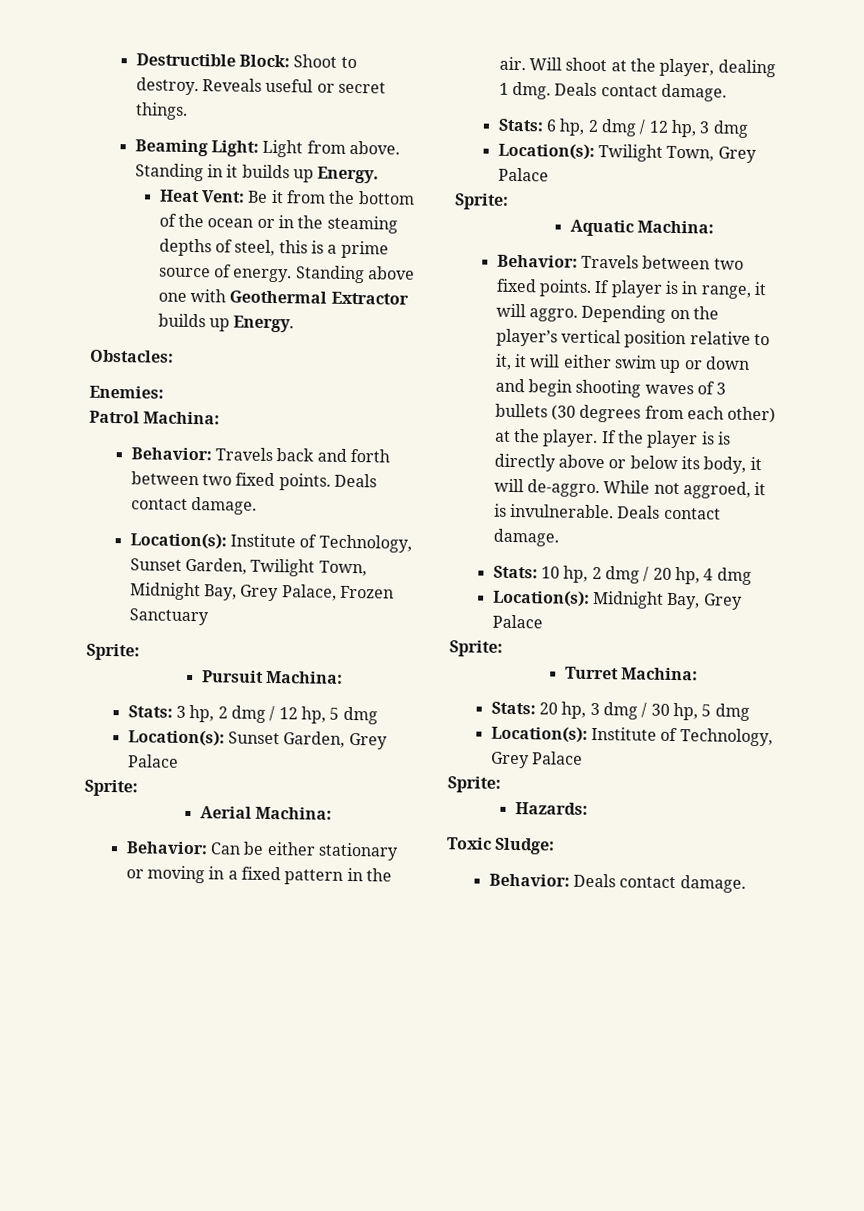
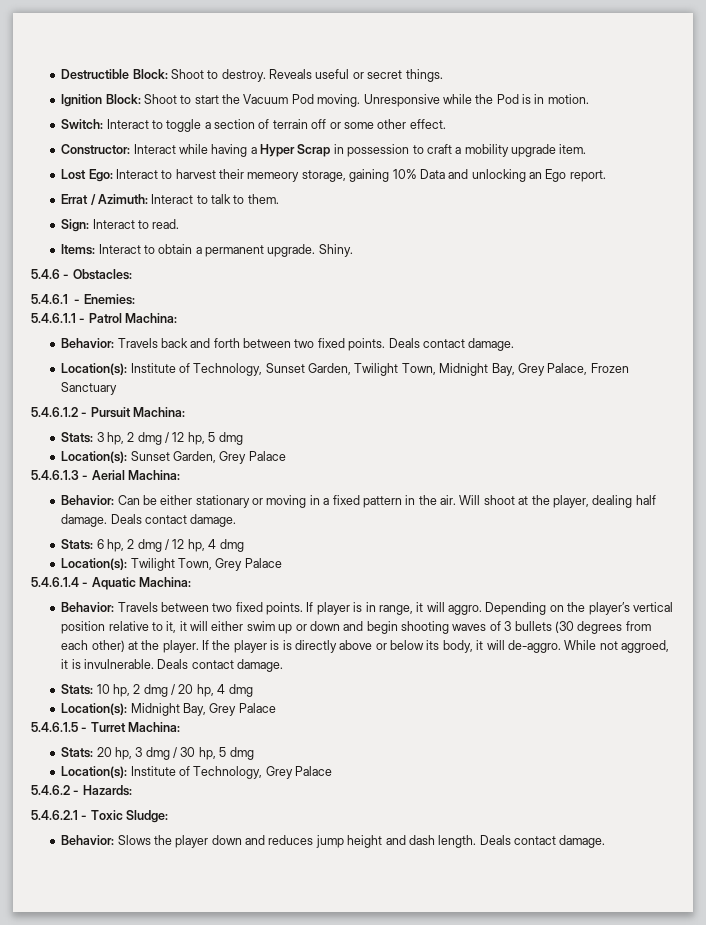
[134,139,400,158] [134,163,380,184] [158,189,415,205] [158,213,398,234] [158,238,389,259] [158,264,416,284] [157,288,409,305] [157,313,295,333] Beaming Light: Light from above. Standing in it builds up Energy. // Heat Vent: Be it from the bottom of the ocean or in the steaming depths of steel, this is a prime source of energy. Standing above one with Geothermal Extractor builds up Energy. // -> [61,94,589,107] [61,119,446,132] [61,144,587,157] [61,169,606,182] [61,194,279,205] [61,219,180,232] [61,244,353,257] [31,269,70,279] Ignition Block: Shoot to start the Vacuum Pod moving. Unresponsive while the Pod is in motion. // Switch: Interact to toggle a section of terrain off or some other effect. // Constructor: Interact while having a Hyper Scrap in possession to craft a mobility upgrade item. // Lost Ego: Interact to harvest their memeory storage, gaining 10% Data and unlocking an Ego report. // Errat / Azimuth: Interact to talk to them. // Sign: Interact to read. // Items: Interact to obtain a permanent upgrade. Shiny. // 5.4.6 -
(174, 356) none -> [31,294,81,304] 5.4.6.1 -
(164, 392) none -> [31,313,86,323] 5.4.6.1.1 -
[86,643,140,661] Sprite: // -> [31,407,88,417] 5.4.6.1.2 -
[84,779,138,797] Sprite: // -> [31,470,89,480] 5.4.6.1.3 -
[498,81,552,100] 1 dmg. -> [635,495,656,505] [61,514,108,527] half damage.
[699,121,711,134] 3 -> [208,539,217,549] 4
[454,193,509,210] Sprite: // -> [31,577,89,587] 5.4.6.1.4 -
[449,640,503,657] Sprite: // -> [31,722,88,732] 5.4.6.1.5 -
[447,776,501,793] Sprite: // -> [31,785,80,795] 5.4.6.2 -
(588, 808) none -> [31,810,88,820] 5.4.6.2.1 -
(570, 880) none -> [117,835,477,848] Slows the player down and reduces jump height and dash length.

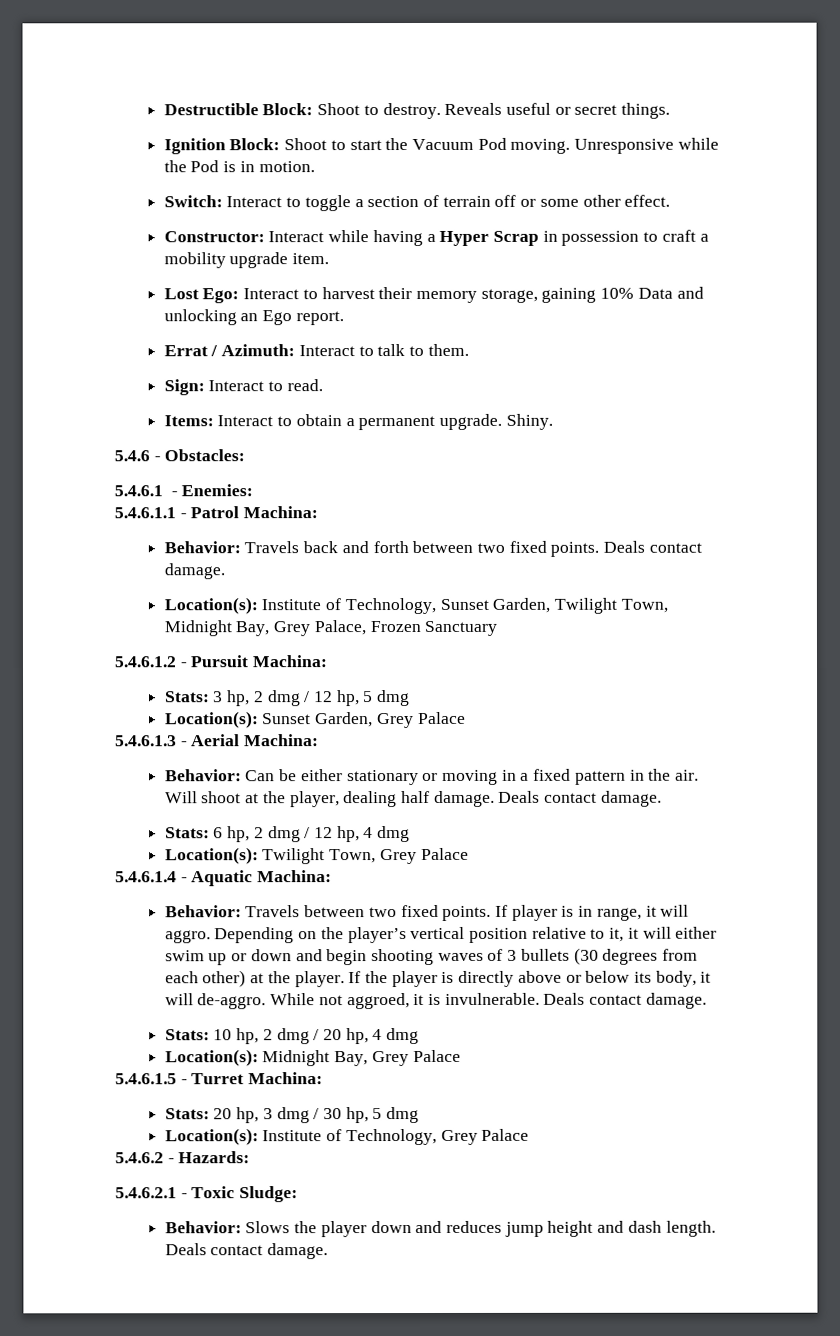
[247,172,300,182] memeory -> [415,290,477,304] memory
[282,640,292,650] is -> (455, 977) none

